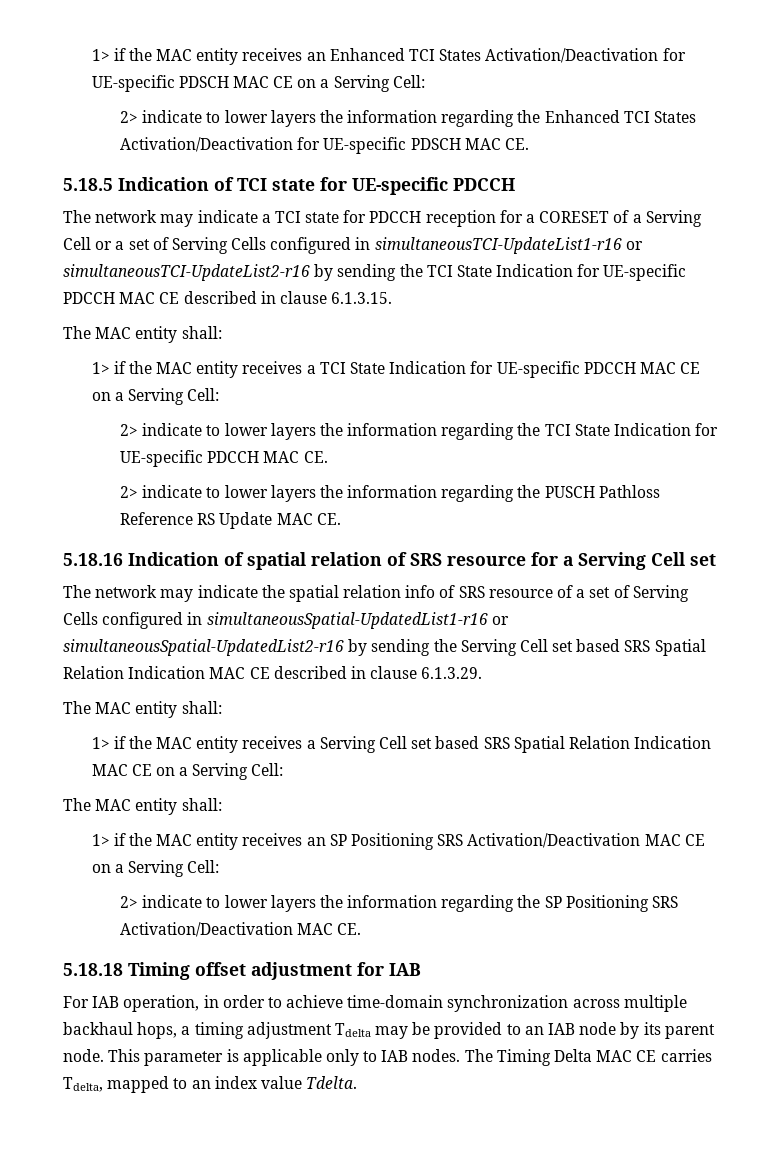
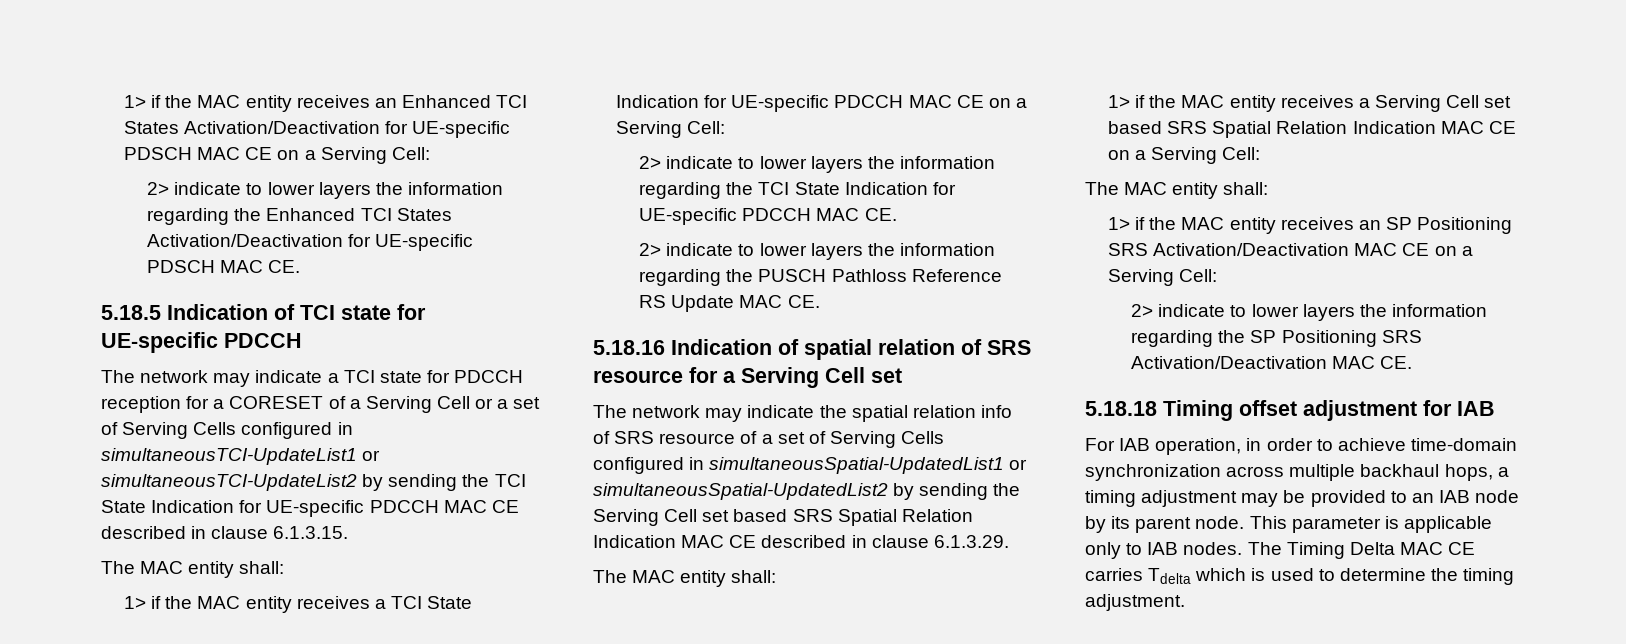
[374,237,643,254] [63,264,310,281] simultaneousTCI-UpdateList1-r16 or simultaneousTCI-UpdateList2-r16 -> [101,448,381,465] [101,474,357,491] simultaneousTCI-UpdateList1 or simultaneousTCI-UpdateList2
[206,612,509,629] [63,639,344,656] simultaneousSpatial-UpdatedList1-r16 or simultaneousSpatial-UpdatedList2-r16 -> [709,457,1028,474] [593,483,888,500] simultaneousSpatial-UpdatedList1 or simultaneousSpatial-UpdatedList2
[334,1023,371,1037] Tdelta -> (1238, 498) none
[63,1076,358,1093] Tdelta, mapped to an index value Tdelta. -> [1148,568,1515,585] [1085,594,1185,611] Tdelta which is used to determine the timing adjustment.

